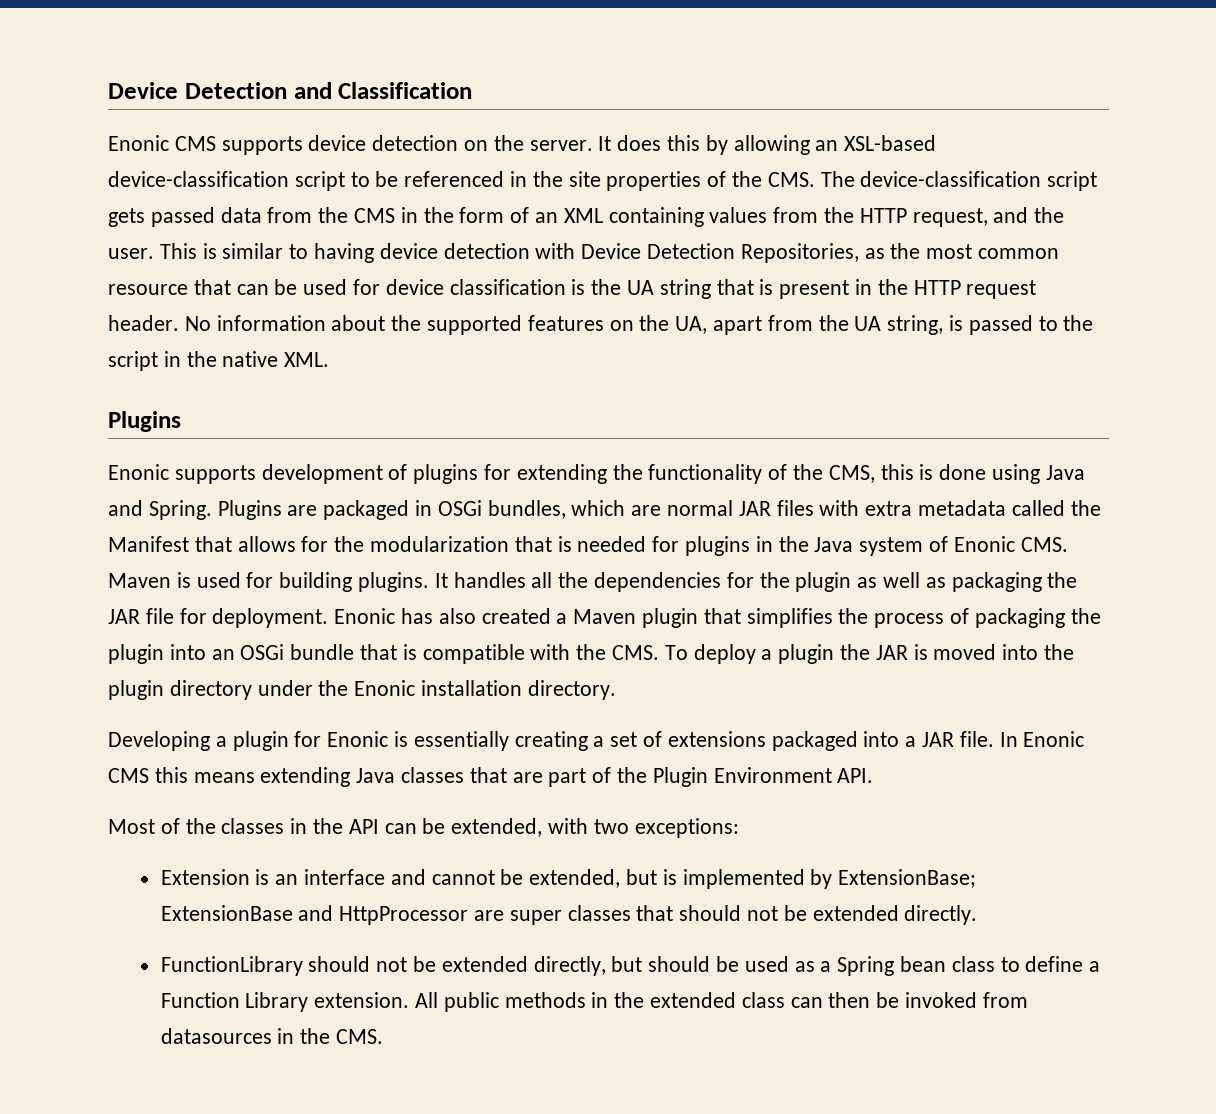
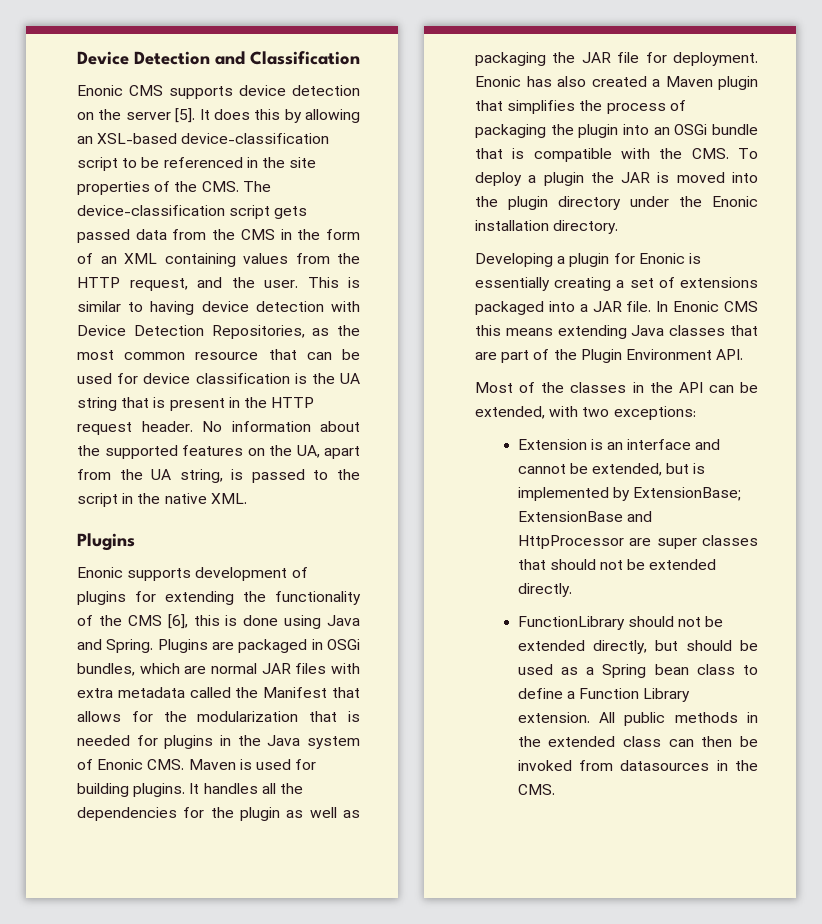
[529,140,593,151] server. -> [125,108,196,123] server [5].
[828,465,875,483] CMS, -> [127,614,188,629] CMS [6],

